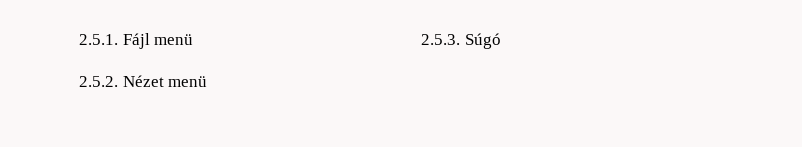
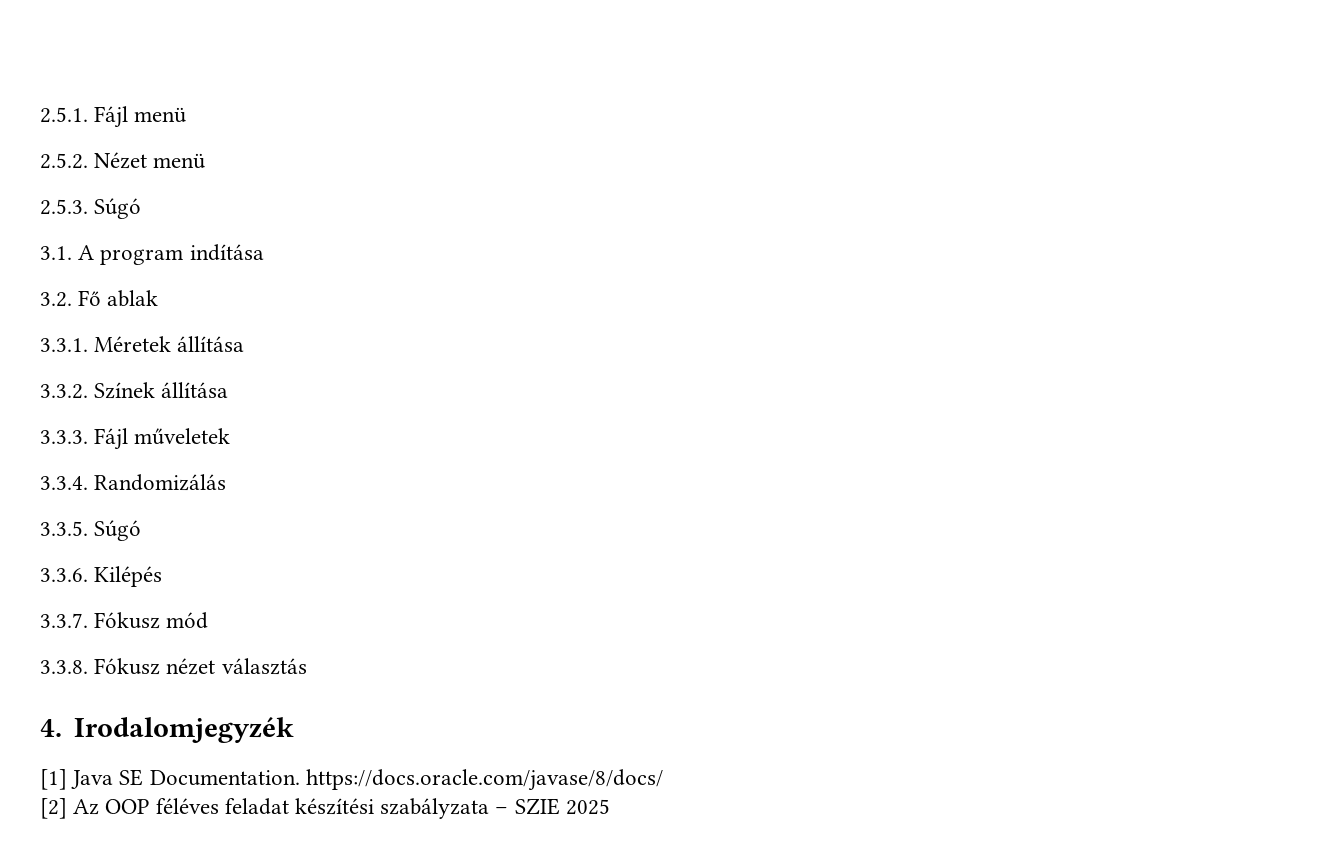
(501, 41) none -> [40,244,264,265] [40,290,159,307] [40,336,245,352] [40,382,229,399] [40,428,231,450] [40,474,227,491] [40,520,142,541] [40,566,163,587] [40,612,209,629] [40,658,307,675] [40,717,295,743] [40,769,663,791] [40,798,610,819] // 3.1. A program indítása // 3.2. Fő ablak // 3.3.1. Méretek állítása // 3.3.2. Színek állítása // 3.3.3. Fájl műveletek // 3.3.4. Randomizálás // 3.3.5. Súgó // 3.3.6. Kilépés // 3.3.7. Fókusz mód // 3.3.8. Fókusz nézet választás // 4. Irodalomjegyzék // [1] Java SE Documentation. https://docs.oracle.com/javase/8/docs/ // [2] Az OOP féléves feladat készítési szabályzata – SZIE 2025

